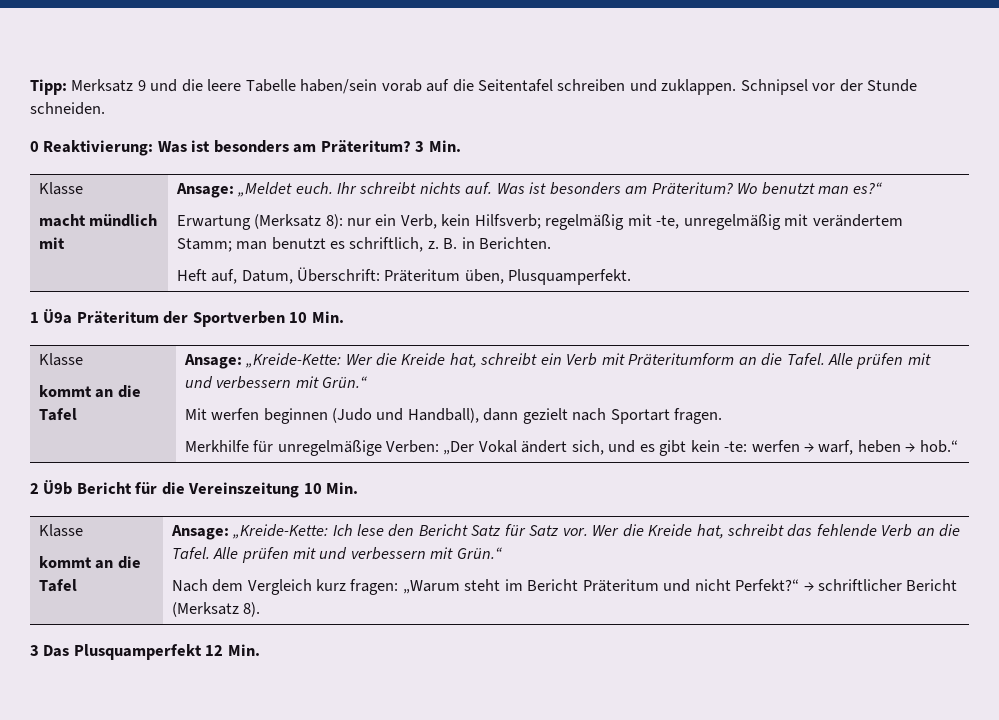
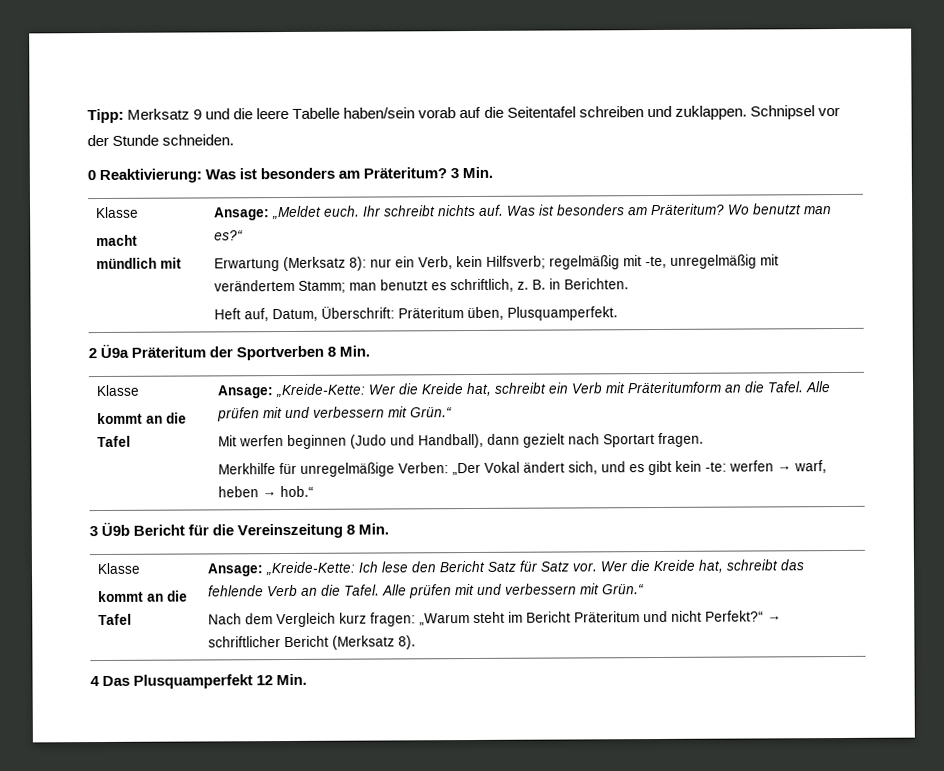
[30,312,39,323] 1 -> [88,348,97,359] 2
[289,312,308,323] 10 -> [327,346,337,357] 8
[30,483,39,494] 2 -> [89,526,98,537] 3
[303,483,322,494] 10 -> [346,524,356,535] 8
[30,645,39,656] 3 -> [90,676,100,687] 4

